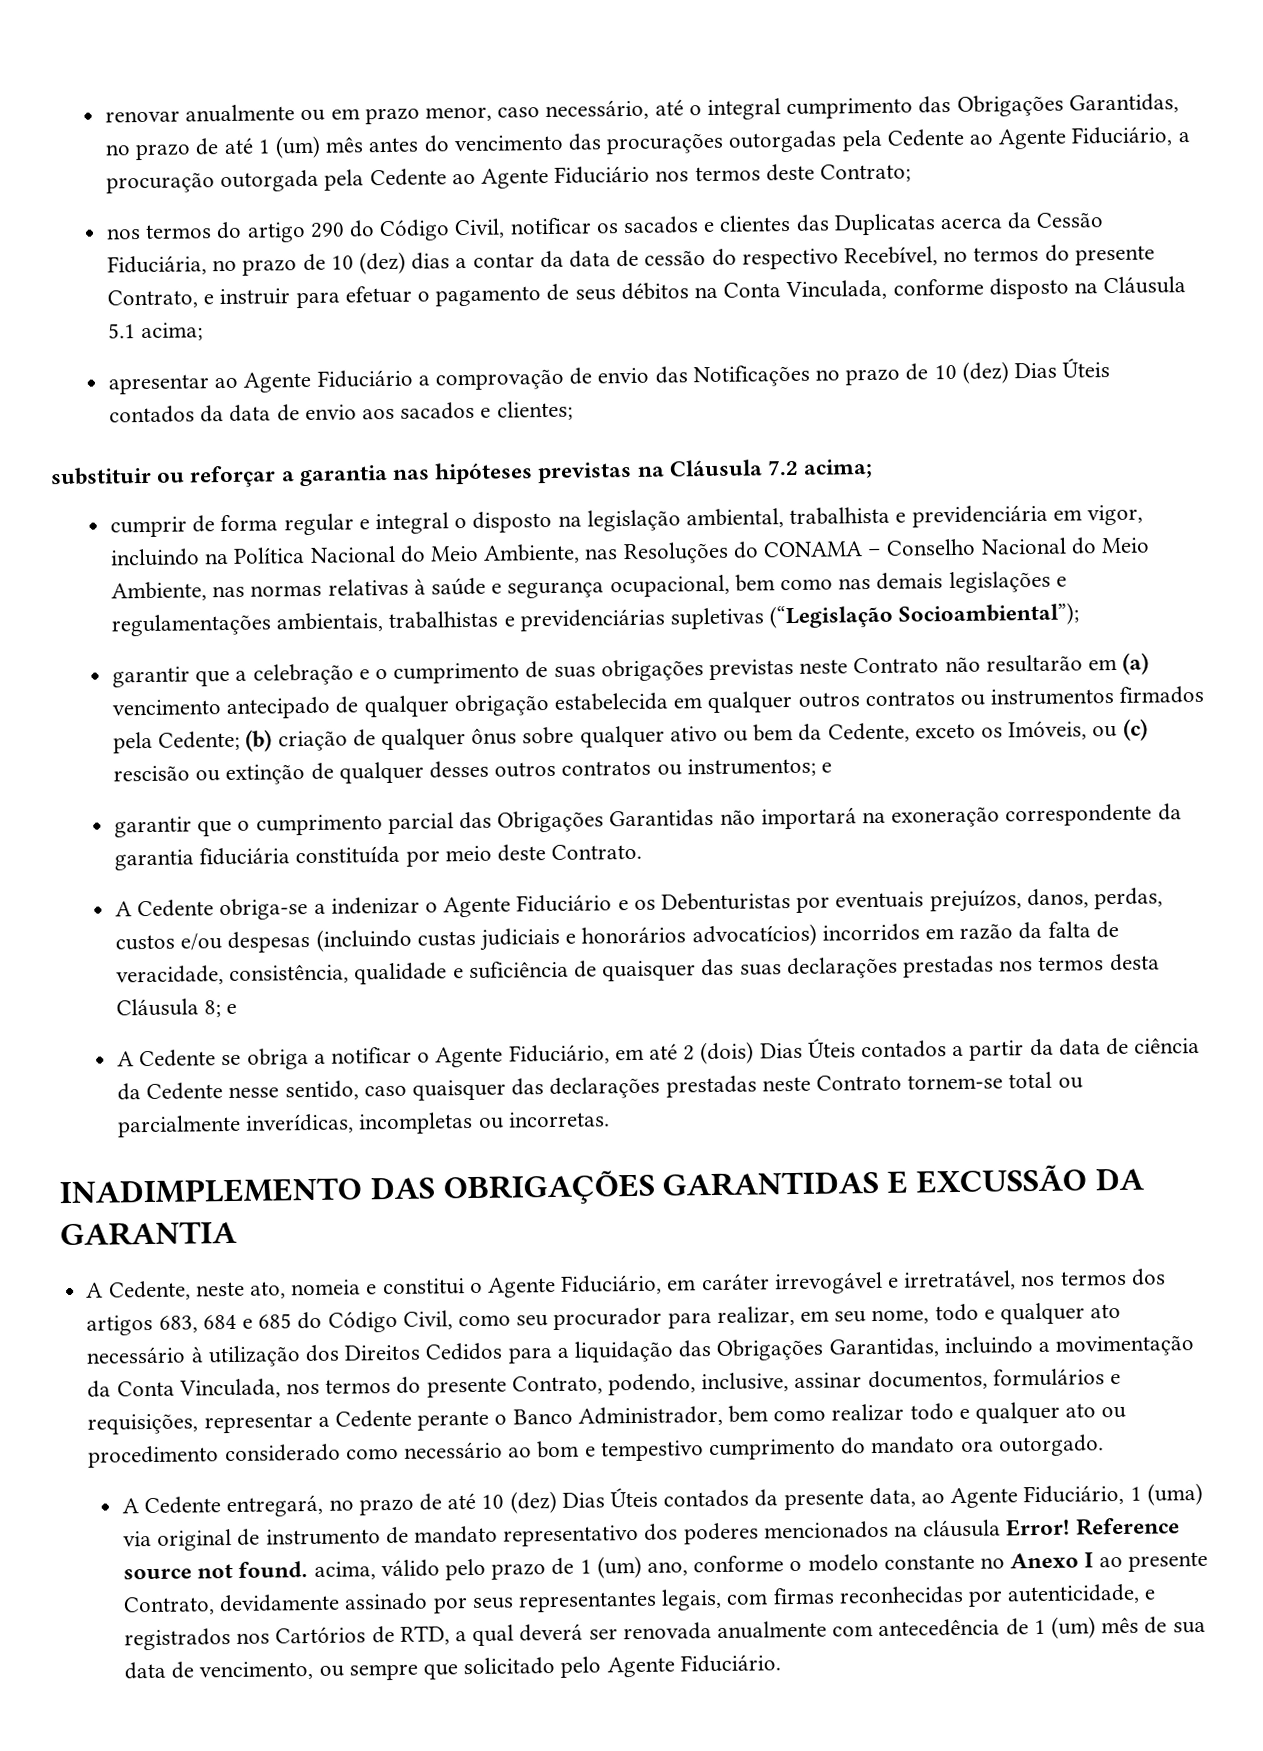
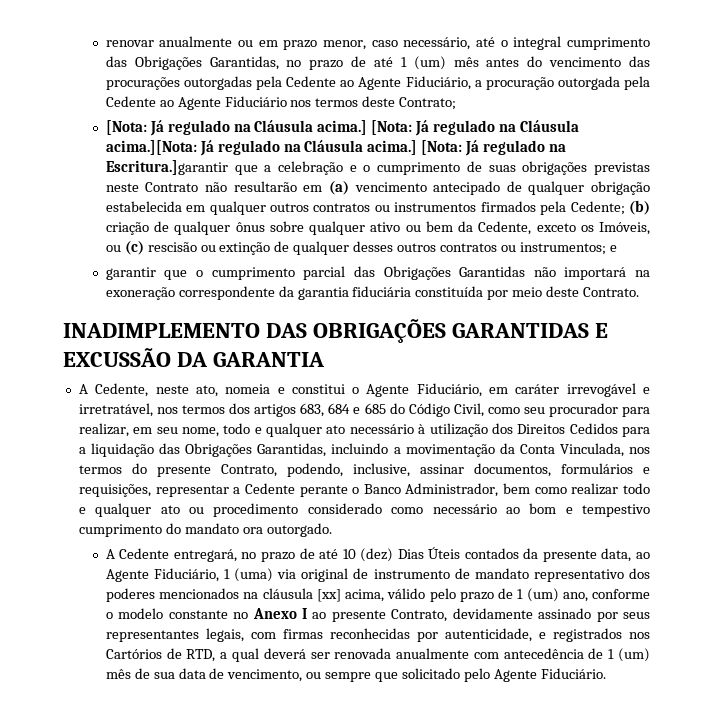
[105,211,1105,243] [106,244,1155,276] [106,276,1187,309] [107,322,204,342] [107,358,1111,395] [108,400,573,424] [50,458,874,488] [109,504,1144,538] [109,537,1151,567] [110,570,1067,602] [110,602,1080,637] [111,666,190,688] nos termos do artigo 290 do Código Civil, notificar os sacados e clientes das Duplicatas acerca da Cessão Fiduciária, no prazo de 10 (dez) dias a contar da data de cessão do respectivo Recebível, no termos do presente Contrato, e instruir para efetuar o pagamento de seus débitos na Conta Vinculada, conforme disposto na Cláusula 5.1 acima; // apresentar ao Agente Fiduciário a comprovação de envio das Notificações no prazo de 10 (dez) Dias Úteis contados da data de envio aos sacados e clientes; // substituir ou reforçar a garantia nas hipóteses previstas na Cláusula 7.2 acima; // cumprir de forma regular e integral o disposto na legislação ambiental, trabalhista e previdenciária em vigor, incluindo na Política Nacional do Meio Ambiente, nas Resoluções do CONAMA – Conselho Nacional do Meio Ambiente, nas normas relativas à saúde e segurança ocupacional, bem como nas demais legislações e regulamentações ambientais, trabalhistas e previdenciárias supletivas (“Legislação Socioambiental”); // garantir -> [105,120,579,136] [105,140,567,156] [105,160,228,175] [Nota: Já regulado na Cláusula acima.] [Nota: Já regulado na Cláusula acima.][Nota: Já regulado na Cláusula acima.] [Nota: Já regulado na Escritura.]garantir
[114,887,1164,921] [114,920,1119,954] [115,953,1160,986] [115,998,238,1018] [116,1036,1201,1070] [116,1071,1083,1101] [116,1111,610,1138] // A Cedente obriga-se a indenizar o Agente Fiduciário e os Debenturistas por eventuais prejuízos, danos, perdas, custos e/ou despesas (incluindo custas judiciais e honorários advocatícios) incorridos em razão da falta de veracidade, consistência, qualidade e suficiência de quaisquer das suas declarações prestadas nos termos desta Cláusula 8; e // A Cedente se obriga a notificar o Agente Fiduciário, em até 2 (dois) Dias Úteis contados a partir da data de ciência da Cedente nesse sentido, caso quaisquer das declarações prestadas neste Contrato tornem-se total ou parcialmente inverídicas, incompletas ou incorretas. -> (640, 292) none
[1006,1517,1180,1537] [122,1561,309,1580] Error! Reference source not found. -> [316,589,341,602] [xx]

